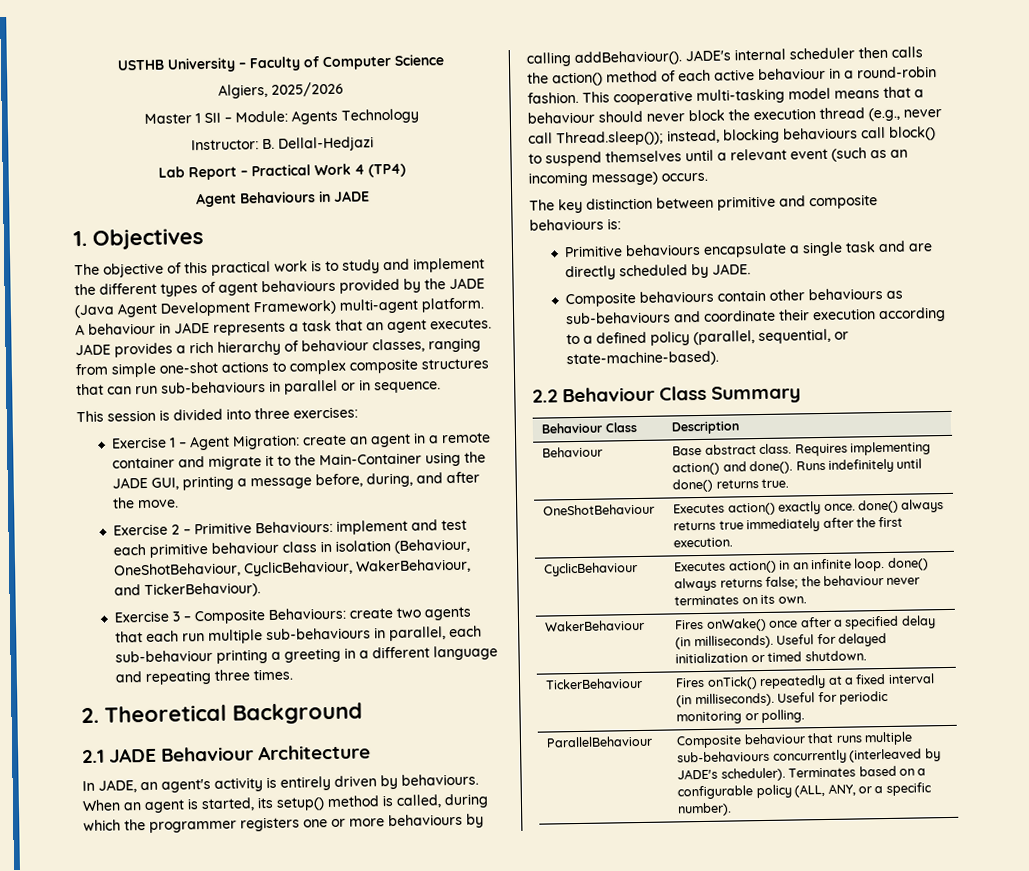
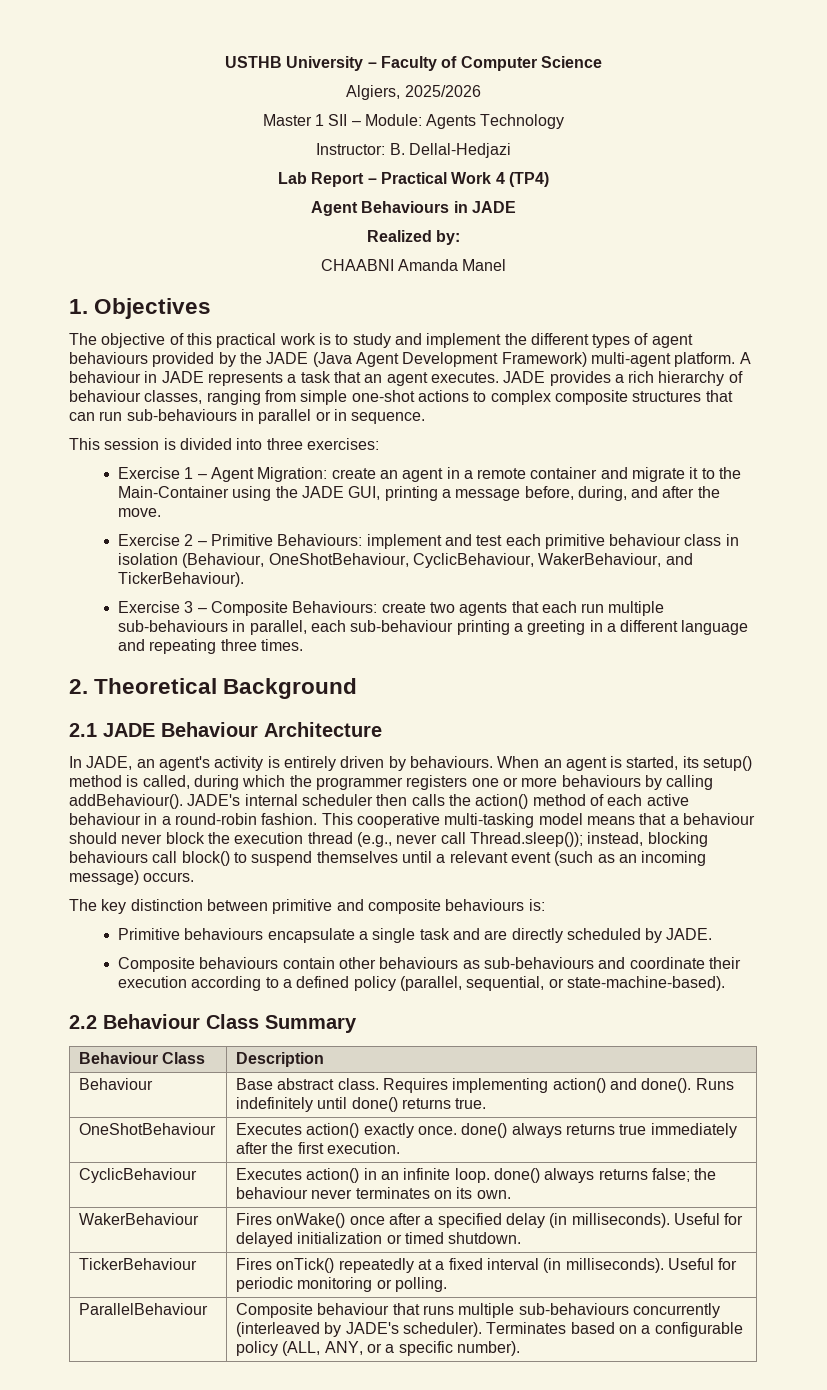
(370, 196) none -> [366,230,461,245] [320,259,507,271] // Realized by: // CHAABNI Amanda Manel

